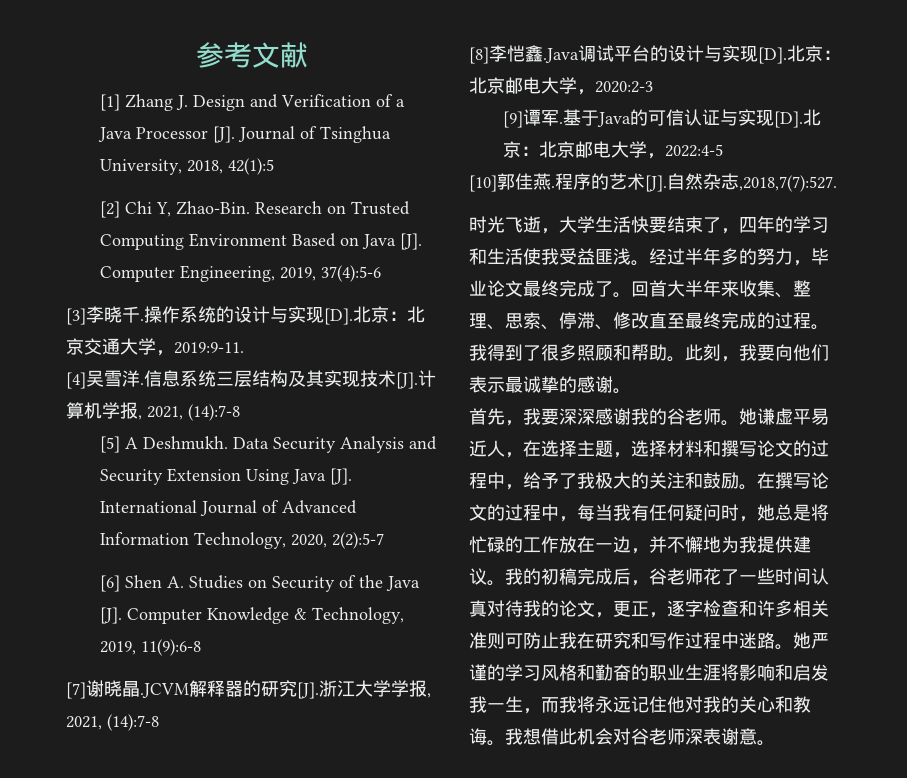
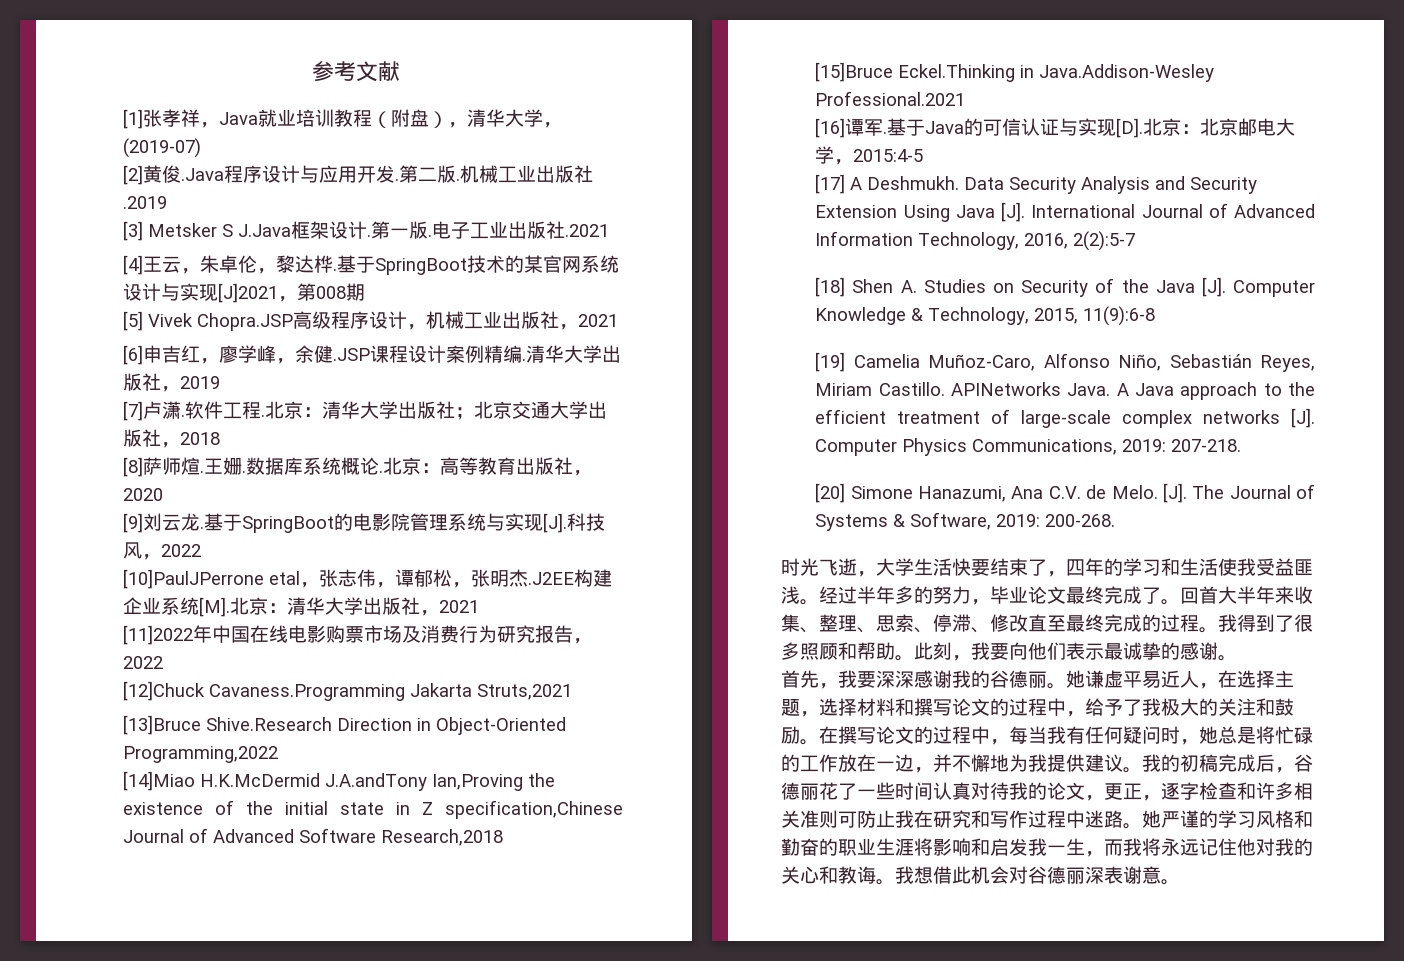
[125,94,406,111] [98,126,392,143] [100,158,275,175] [100,201,411,218] [100,233,423,250] [100,265,382,282] [66,306,425,325] [66,338,244,356] [66,370,436,389] [66,402,240,421] [100,436,438,453] [100,468,353,485] [100,500,358,516] [100,532,385,549] [100,575,421,592] [100,607,405,624] [100,639,202,656] [66,680,431,699] [66,714,159,731] [469,45,841,64] [469,77,653,95] [503,111,524,128] Zhang J. Design and Verification of a Java Processor [J]. Journal of Tsinghua University, 2018, 42(1):5 // [2] Chi Y, Zhao-Bin. Research on Trusted Computing Environment Based on Java [J]. Computer Engineering, 2019, 37(4):5-6 // [3]李晓千.操作系统的设计与实现[D].北京：北京交通大学，2019:9-11. // [4]吴雪洋.信息系统三层结构及其实现技术[J].计算机学报, 2021, (14):7-8 // [5] A Deshmukh. Data Security Analysis and Security Extension Using Java [J]. International Journal of Advanced Information Technology, 2020, 2(2):5-7 // [6] Shen A. Studies on Security of the Java [J]. Computer Knowledge & Technology, 2019, 11(9):6-8 // [7]谢晓晶.JCVM解释器的研究[J].浙江大学学报, 2021, (14):7-8 // [8]李恺鑫.Java调试平台的设计与实现[D].北京：北京邮电大学，2020:2-3 // [9] -> [143,109,563,128] [123,138,202,158] [123,165,594,185] [123,196,168,209] [123,221,610,241] [123,255,620,275] [123,283,366,303] [123,311,619,331] [123,345,622,365] [123,373,221,392] [123,401,608,421] [123,429,221,448] [123,457,593,477] [123,488,164,501] [123,513,606,533] [123,542,202,560] [123,569,613,589] [123,597,480,617] [123,625,593,645] [123,656,164,669] [123,681,573,701] [123,715,567,735] [123,746,279,763] [123,771,556,791] [123,800,623,819] [123,828,504,846] [815,62,1215,82] [815,91,966,106] [815,118,846,138] 张孝祥，Java就业培训教程（附盘），清华大学，(2019-07) // [2]黄俊.Java程序设计与应用开发.第二版.机械工业出版社.2019 // [3] Metsker S J.Java框架设计.第一版.电子工业出版社.2021 // [4]王云，朱卓伦，黎达桦.基于SpringBoot技术的某官网系统设计与实现[J]2021，第008期 // [5] Vivek Chopra.JSP高级程序设计，机械工业出版社，2021 // [6]申吉红，廖学峰，余健.JSP课程设计案例精编.清华大学出版社，2019 // [7]卢潇.软件工程.北京：清华大学出版社；北京交通大学出版社，2018 // [8]萨师煊.王姗.数据库系统概论.北京：高等教育出版社，2020 // [9]刘云龙.基于SpringBoot的电影院管理系统与实现[J].科技风，2022 // [10]PaulJPerrone etal，张志伟，谭郁松，张明杰.J2EE构建企业系统[M].北京：清华大学出版社，2021 // [11]2022年中国在线电影购票市场及消费行为研究报告，2022 // [12]Chuck Cavaness.Programming Jakarta Struts,2021 // [13]Bruce Shive.Research Direction in Object-Oriented Programming,2022 // [14]Miao H.K.McDermid J.A.andTony Ian,Proving the existence of the initial state in Z specification,Chinese Journal of Advanced Software Research,2018 // [15]Bruce Eckel.Thinking in Java.Addison-Wesley Professional.2021 // [16]
[665,144,724,157] [469,173,837,192] 2022:4-5 // [10]郭佳燕.程序的艺术[J].自然杂志,2018,7(7):527. -> [853,149,924,162] [815,174,1258,194] [815,202,1315,222] [815,231,1136,251] [815,277,1315,297] [815,306,1156,326] [815,352,1315,372] [815,382,1315,400] [815,408,1315,428] [815,438,1242,456] [815,483,1315,503] [815,512,1116,531] 2015:4-5 // [17] A Deshmukh. Data Security Analysis and Security Extension Using Java [J]. International Journal of Advanced Information Technology, 2016, 2(2):5-7 // [18] Shen A. Studies on Security of the Java [J]. Computer Knowledge & Technology, 2015, 11(9):6-8 // [19] Camelia Muñoz-Caro, Alfonso Niño, Sebastián Reyes, Miriam Castillo. APINetworks Java. A Java approach to the efficient treatment of large-scale complex networks [J]. Computer Physics Communications, 2019: 207-218. // [20] Simone Hanazumi, Ana C.V. de Melo. [J]. The Journal of Systems & Software, 2019: 200-268.
[685,408,721,425] 老师 -> [1009,670,1047,688] 德丽
[667,568,703,585] 老师 -> [781,782,819,800] 德丽
[649,728,685,745] 老师 -> [1047,866,1085,884] 德丽

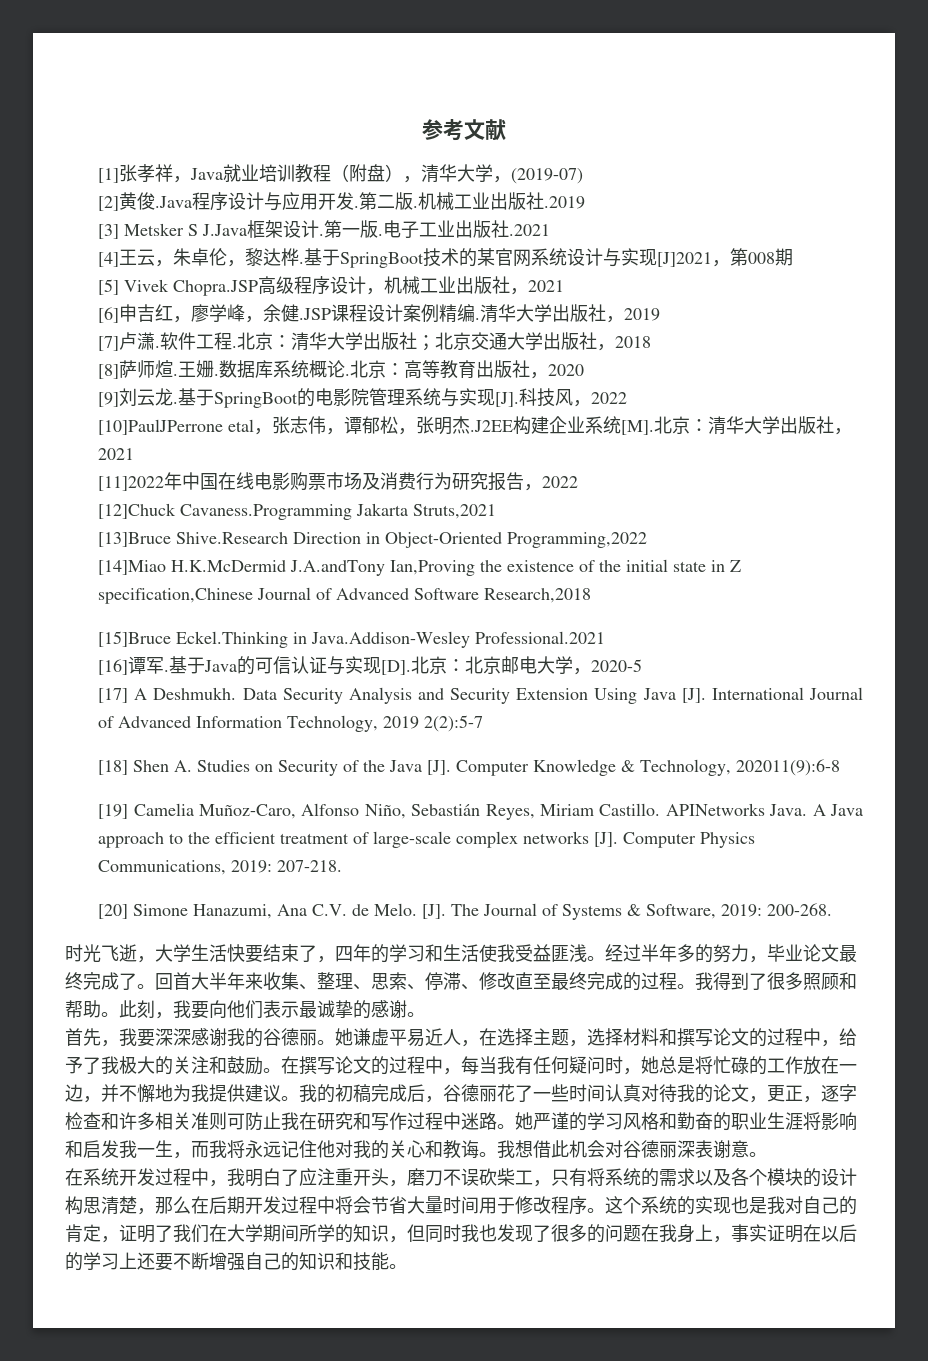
[853,149,924,162] 2015:4-5 -> [591,659,643,672] 2020-5
[1024,233,1069,249] 2016, -> [383,716,420,729] 2019
[1034,306,1156,326] 2015, 11(9):6-8 -> [736,759,841,776] 202011(9):6-8
(1180, 882) none -> [65,1168,857,1187] [65,1196,857,1215] [65,1224,857,1243] [65,1252,407,1271] // 在系统开发过程中，我明白了应注重开头，磨刀不误砍柴工，只有将系统的需求以及各个模块的设计构思清楚，那么在后期开发过程中将会节省大量时间用于修改程序。这个系统的实现也是我对自己的肯定，证明了我们在大学期间所学的知识，但同时我也发现了很多的问题在我身上，事实证明在以后的学习上还要不断增强自己的知识和技能。

